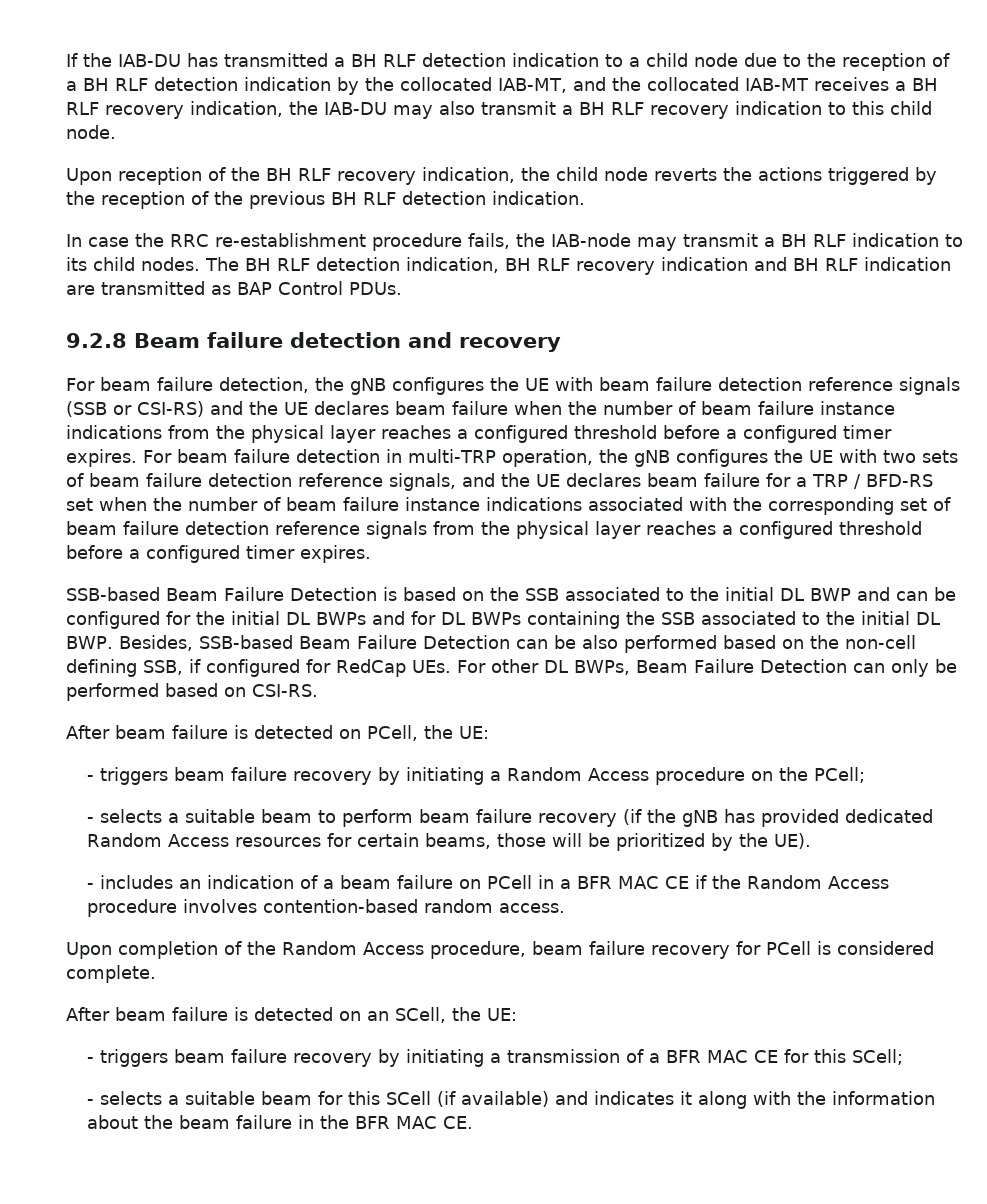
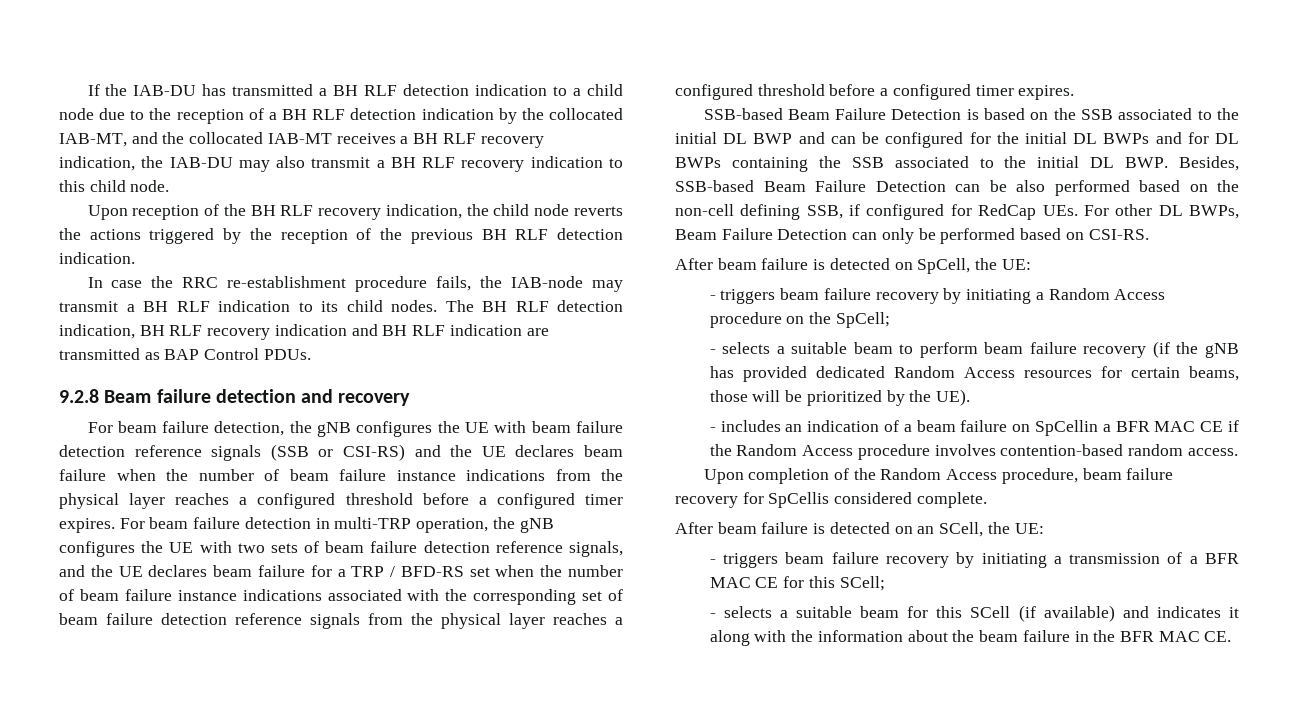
[367,725,418,741] PCell, -> [917,258,971,274] SpCell,
[814,767,866,783] PCell; -> [835,312,890,328] SpCell;
[487,875,555,889] PCell in -> [1034,420,1098,436] SpCellin
[766,941,831,955] PCell is -> [768,492,830,508] SpCellis

